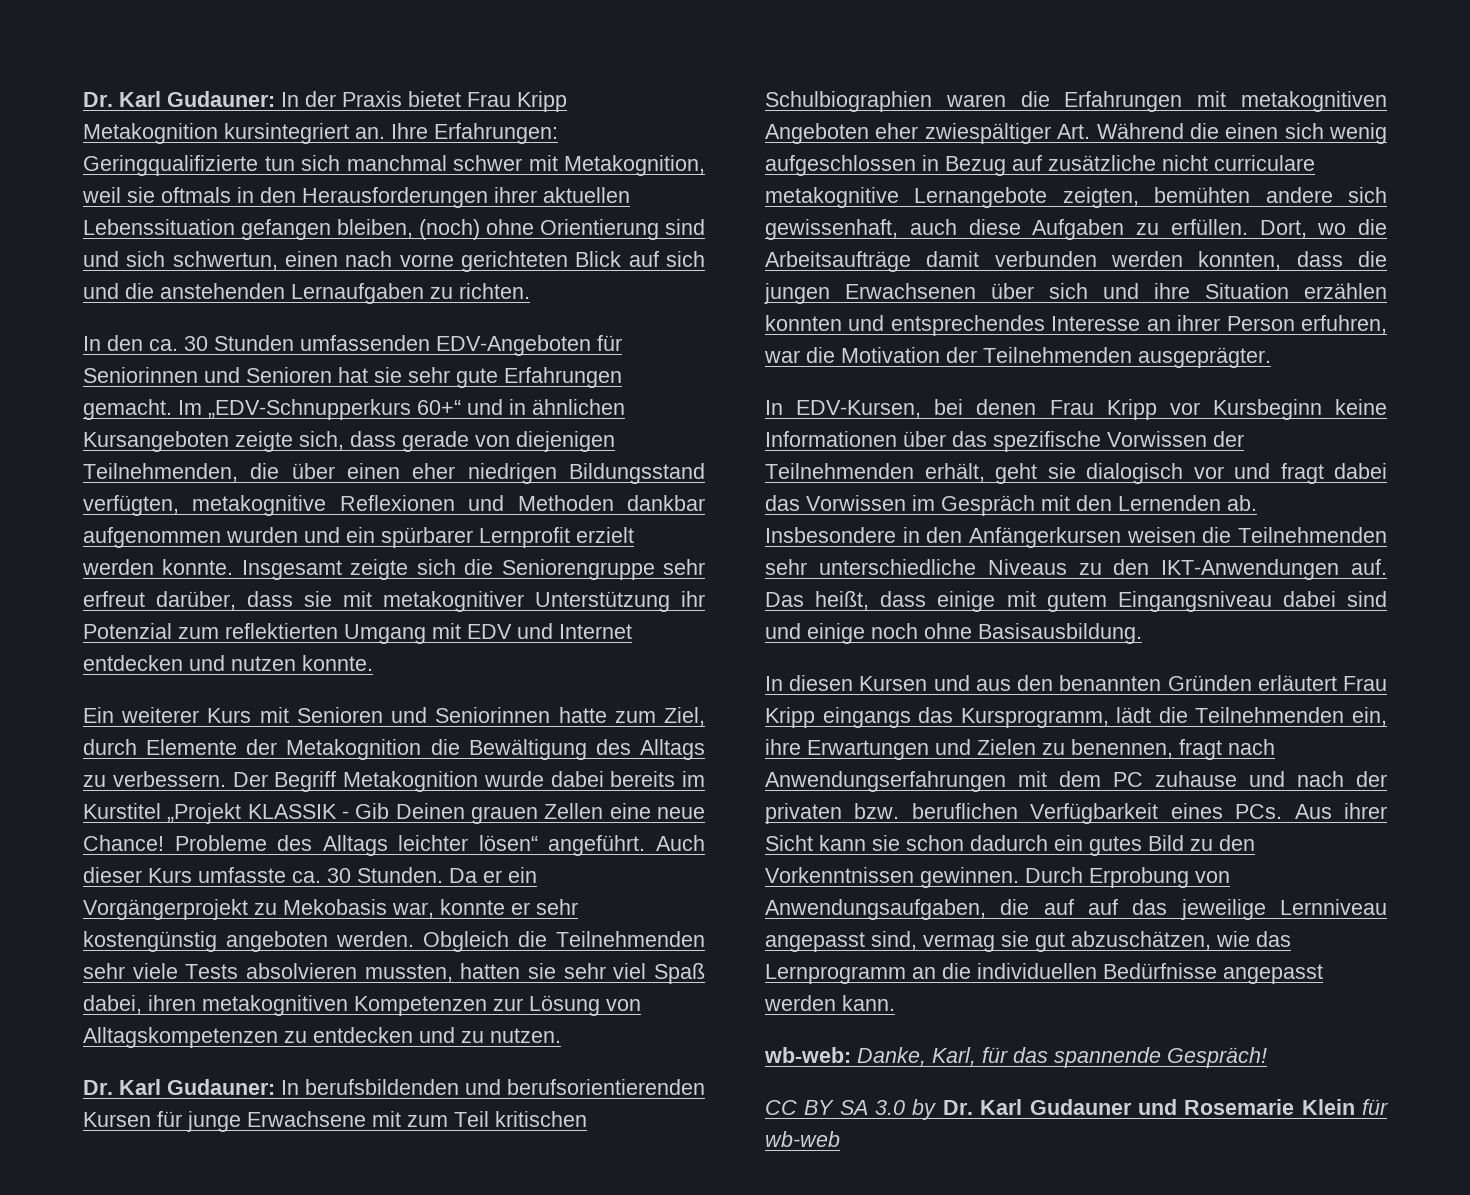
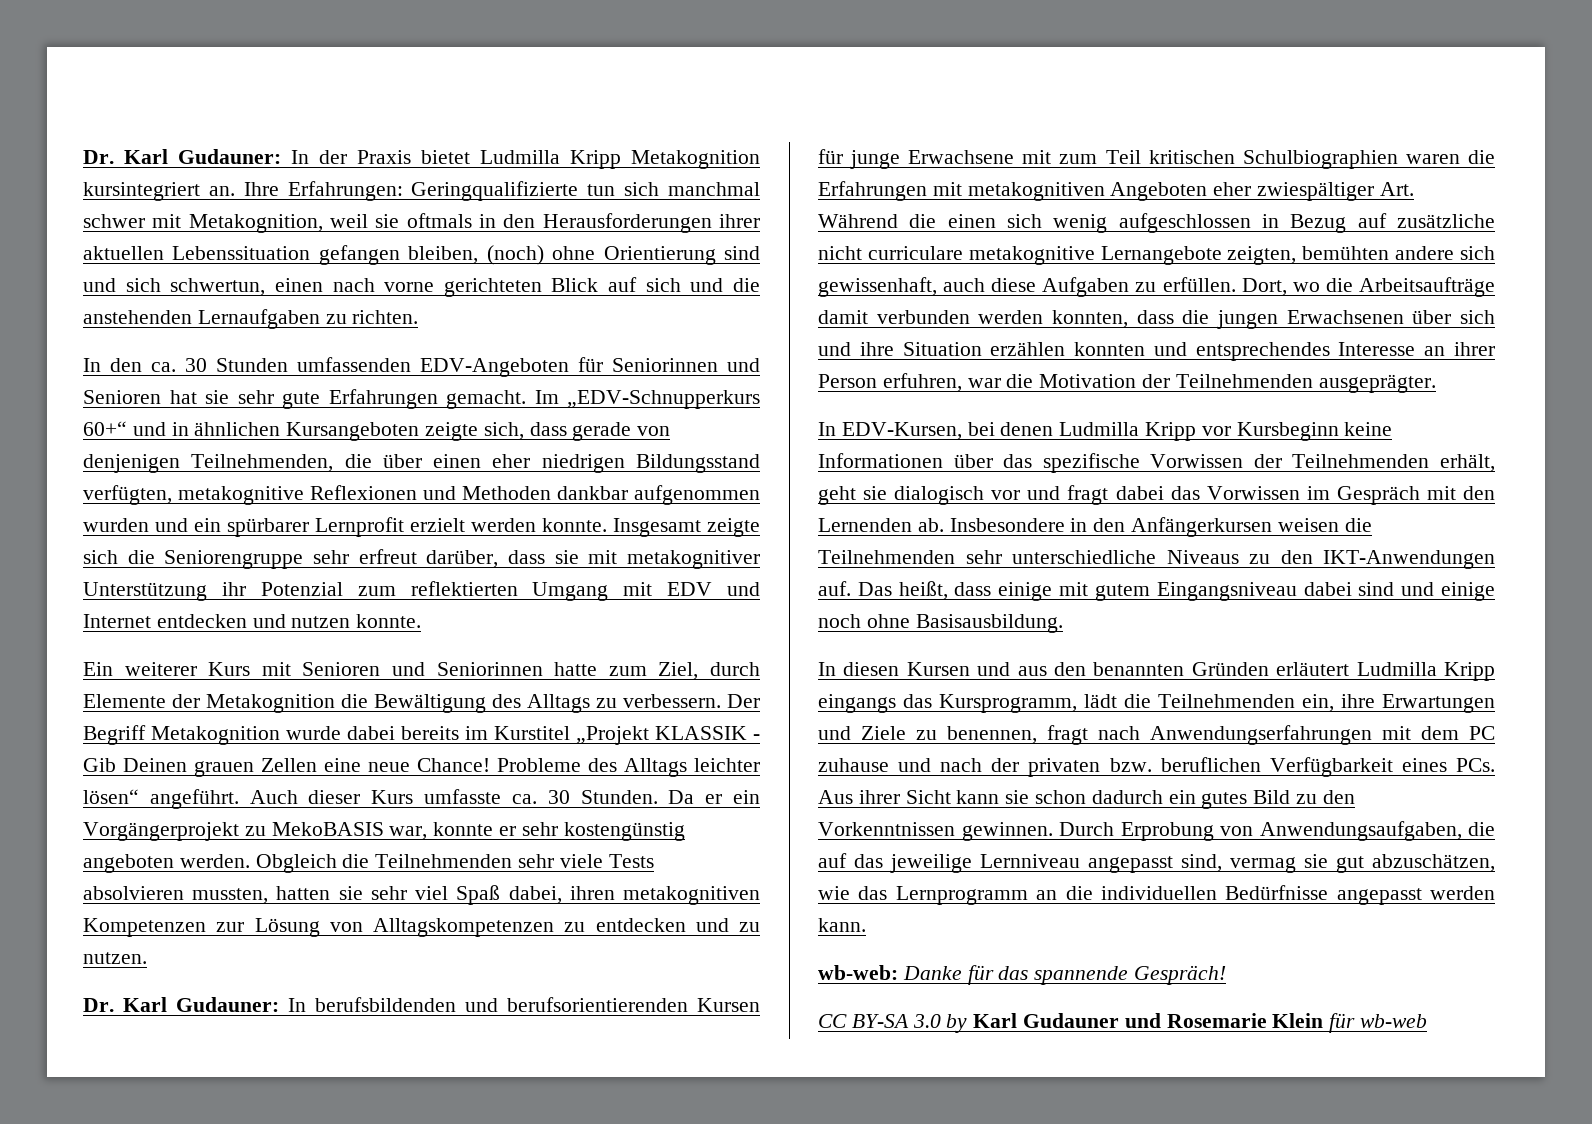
[467,92,511,107] Frau -> [480,150,560,164] Ludmilla
[516,431,615,452] diejenigen -> [83,454,180,473] denjenigen
[283,899,387,915] Mekobasis -> [271,822,384,836] MekoBASIS
[1049,400,1094,415] Frau -> [1059,422,1140,436] Ludmilla
[1343,676,1387,691] Frau -> [1356,662,1437,676] Ludmilla
[977,739,1036,755] Zielen -> [861,726,906,740] Ziele
[1088,899,1118,915] auf -> (847, 860) none
[857,1047,976,1066] Danke, Karl, -> [902,966,962,980] Danke
[804,1100,868,1115] BY SA -> [851,1014,909,1028] BY-SA
[942,1100,973,1115] Dr. -> (968, 1023) none

